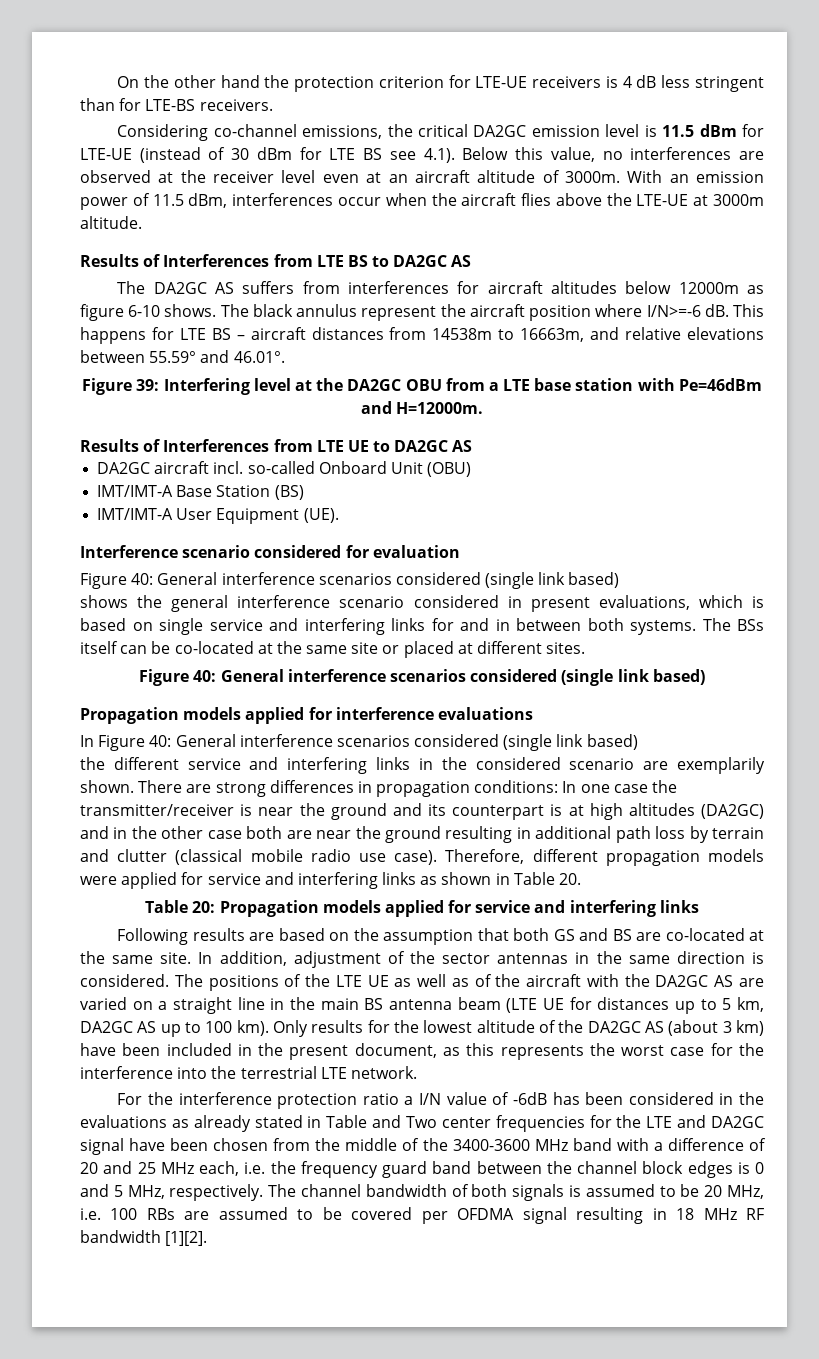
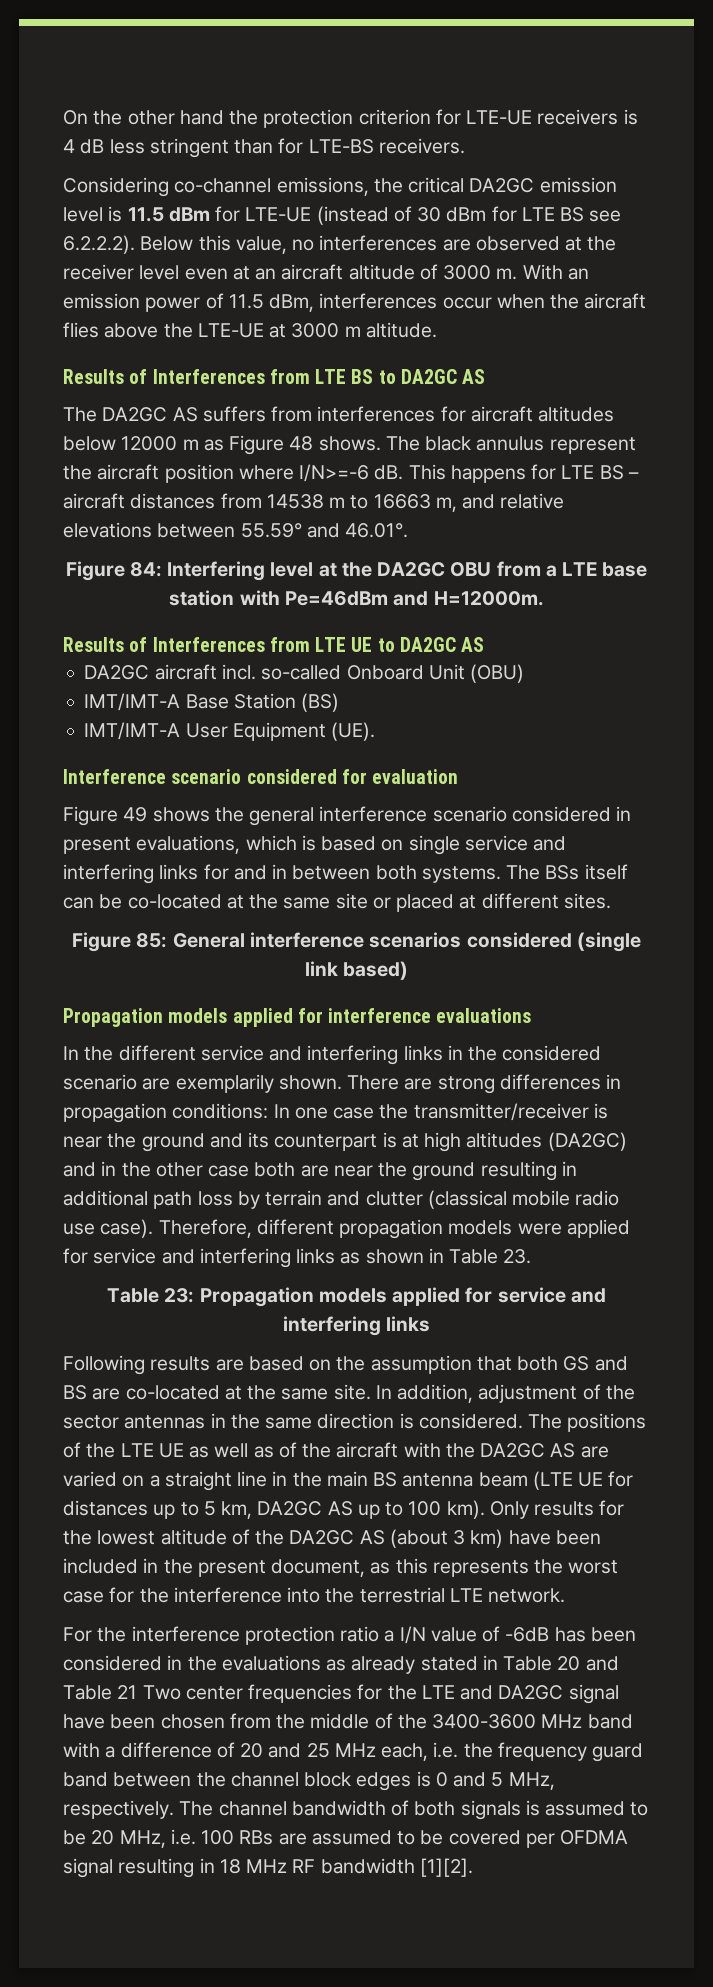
[423,148,455,163] 4.1). -> [63,235,135,254] 6.2.2.2).
[564,171,620,183] 3000m. -> [443,265,518,280] 3000 m.
[713,194,765,206] 3000m -> [291,323,361,338] 3000 m
[678,282,764,294] [80,304,161,321] 12000m as figure 6-10 -> [121,435,314,455] 12000 m as Figure 48
[432,328,585,342] 14538m to 16663m, -> [266,494,457,512] 14538 m to 16663 m,
[136,379,160,391] 39: -> [129,562,162,577] 84:
[131,572,620,589] 40: General interference scenarios considered (single link based) // -> [123,807,148,822] 49
[193,670,217,682] 40: -> [136,933,168,948] 85:
[98,734,638,751] Figure 40: General interference scenarios considered (single link based) // -> (79, 1053) none
[559,873,582,885] [145,900,216,913] 20. // Table 20: -> [503,1249,532,1264] [107,1288,195,1303] 23. // Table 23:
[372,1115,402,1128] and -> [557,1656,619,1671] [63,1685,138,1700] 20 and Table 21

